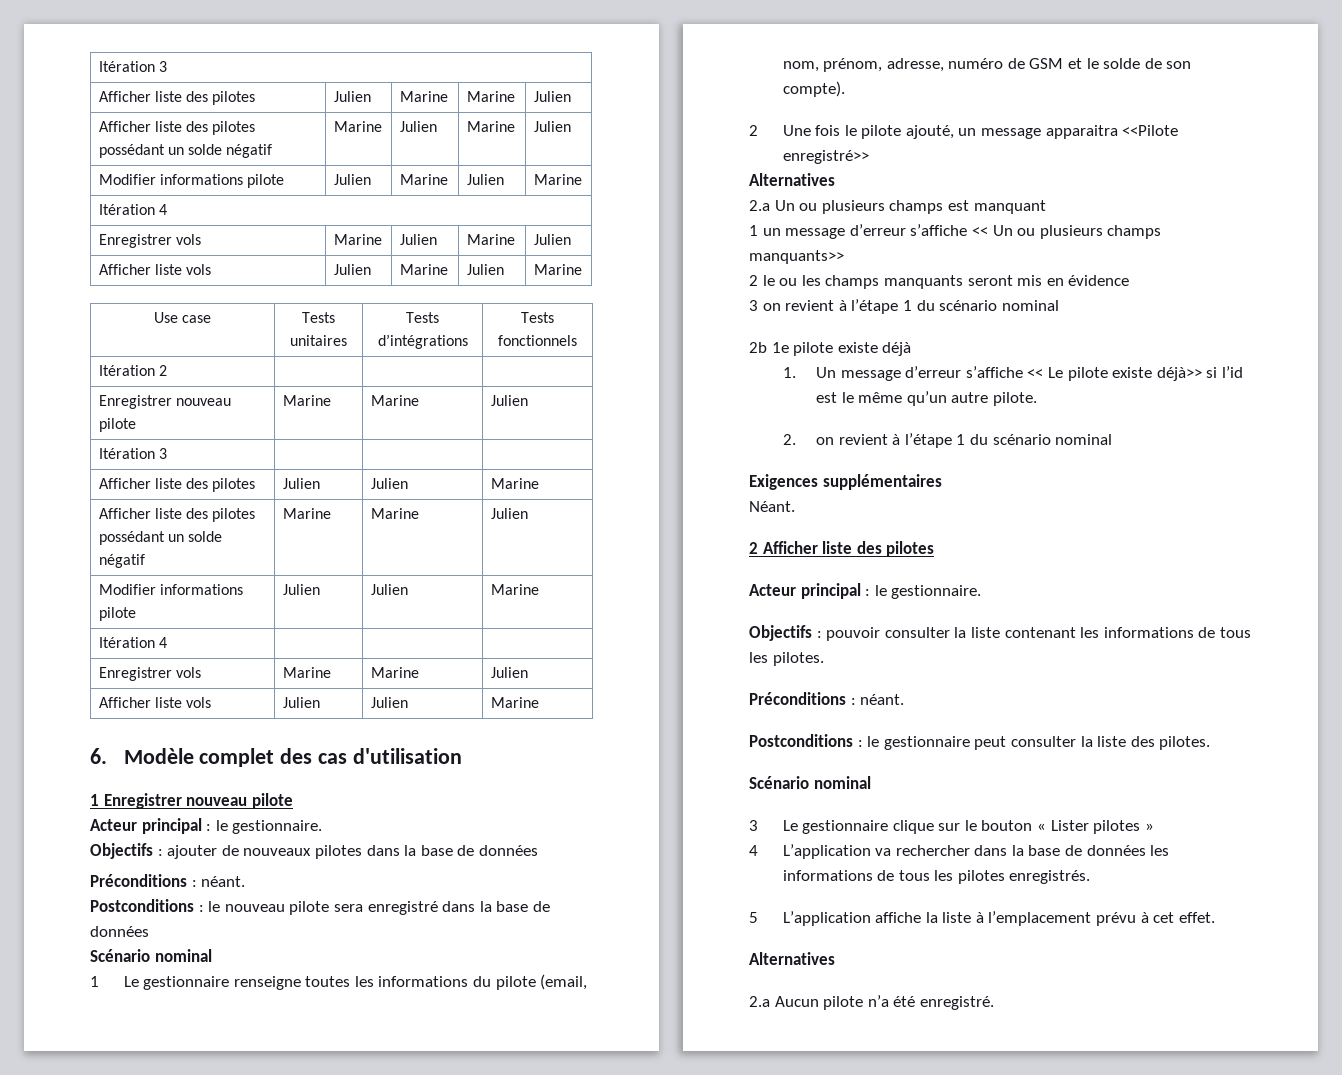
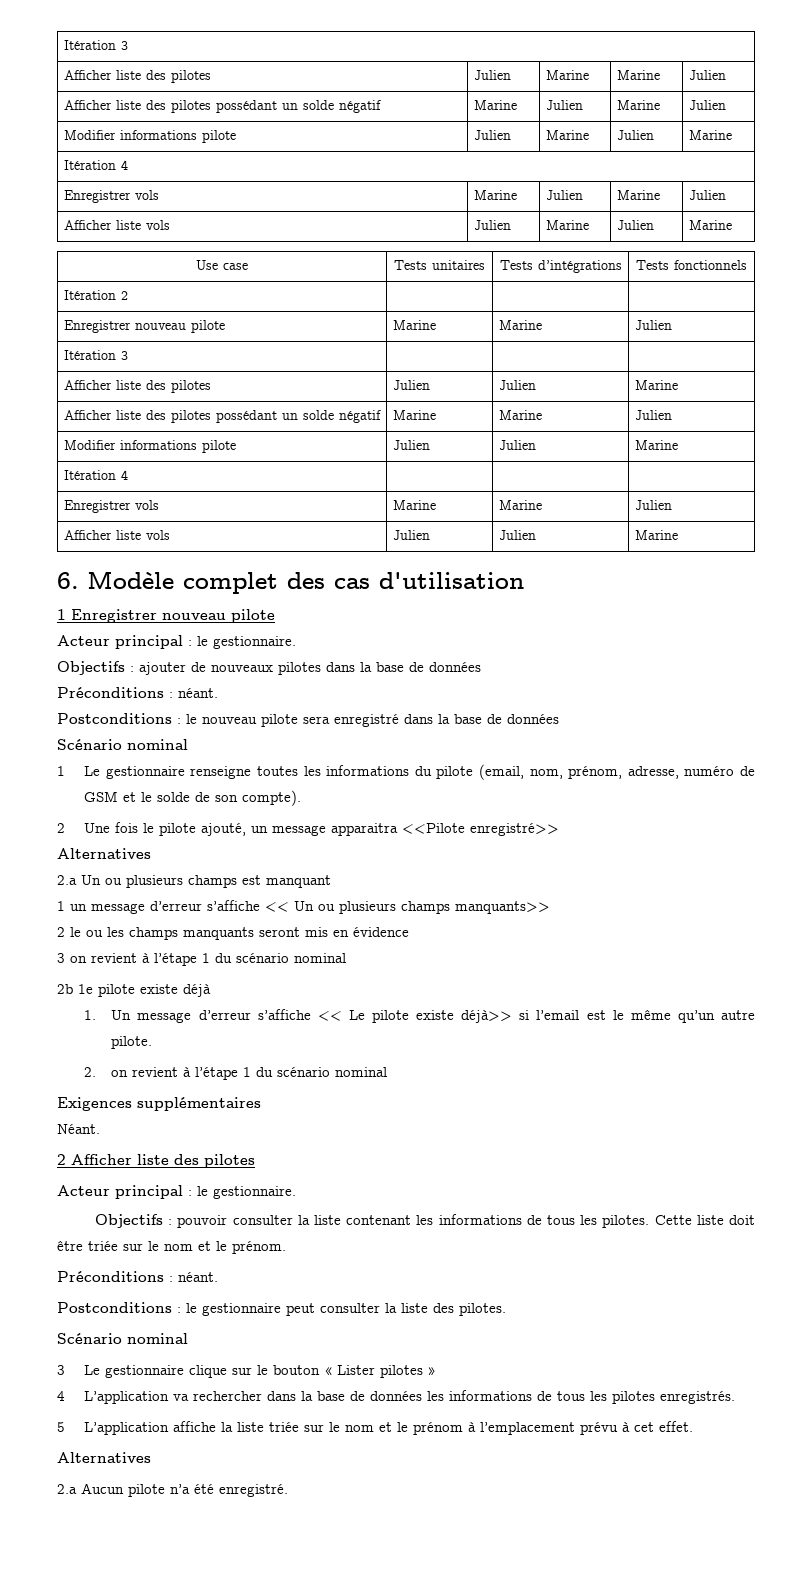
[1221,366,1243,378] l’id -> [536,1010,580,1020] l’email
(824, 659) none -> [654,1215,755,1225] [57,1240,286,1254] Cette liste doit être triée sur le nom et le prénom.
(972, 917) none -> [269,1422,464,1435] triée sur le nom et le prénom

